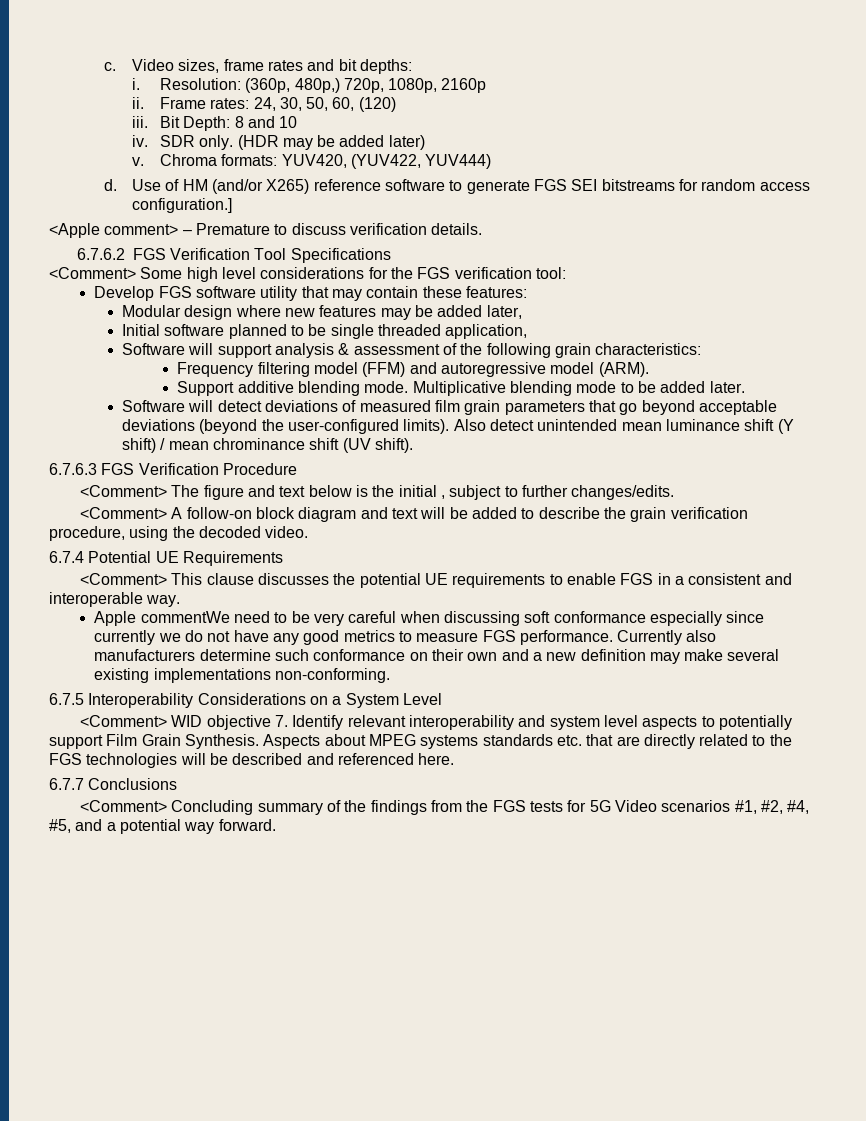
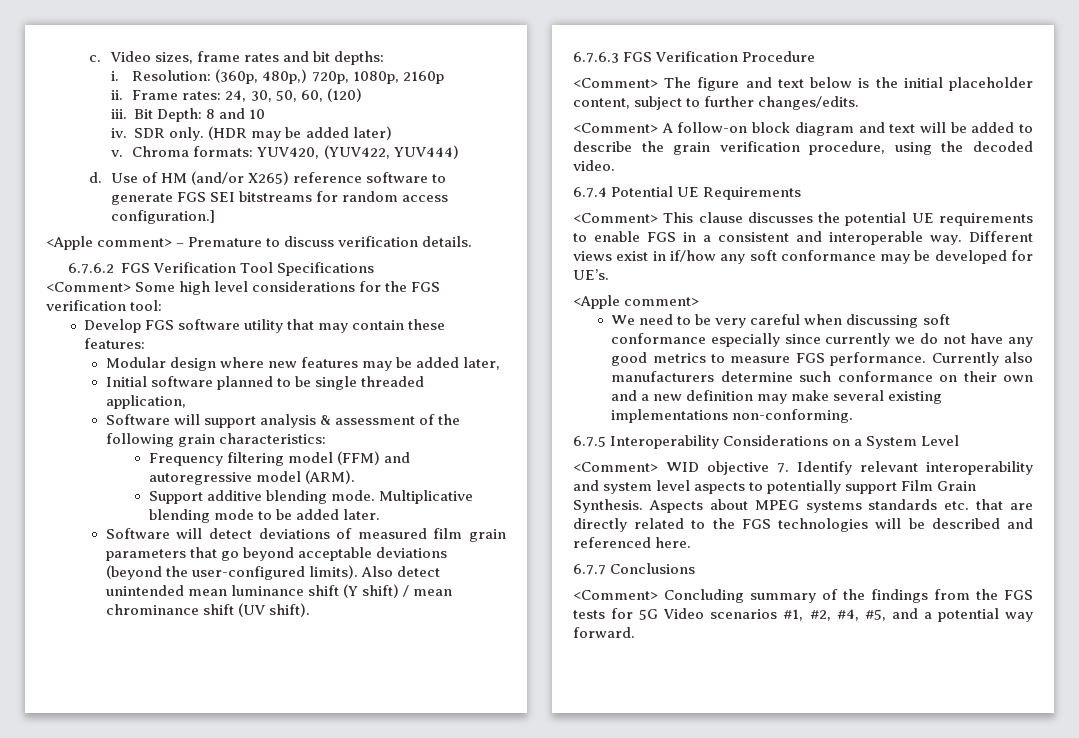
[441,495,446,499] , -> [949,77,1033,91] [573,98,630,109] placeholder content,
[94,611,230,626] // Apple commentWe -> [969,231,1033,242] [573,250,1033,264] [573,269,609,280] [573,295,700,309] [611,315,636,325] Different views exist in if/how any soft conformance may be developed for UE’s. // <Apple comment> // We

